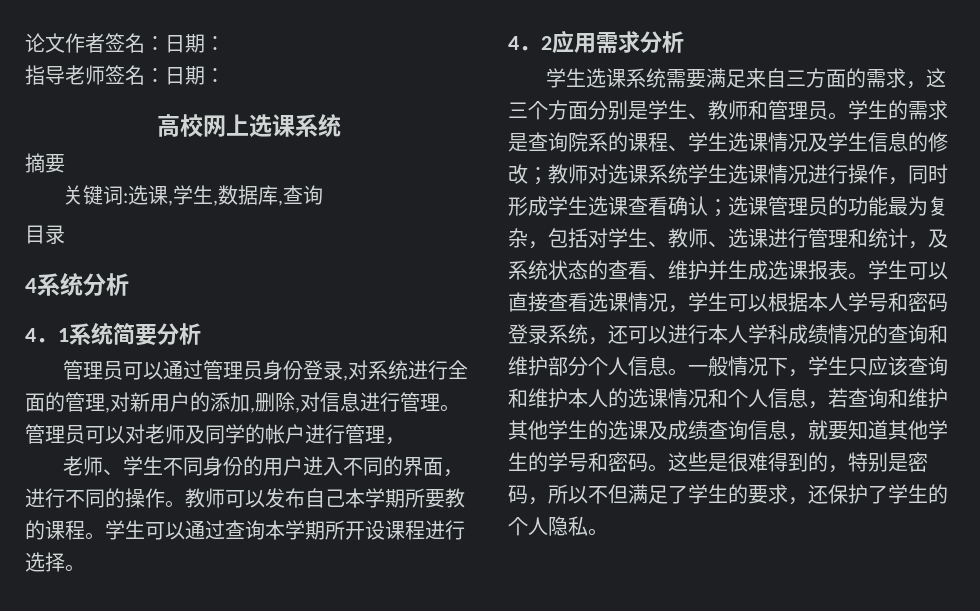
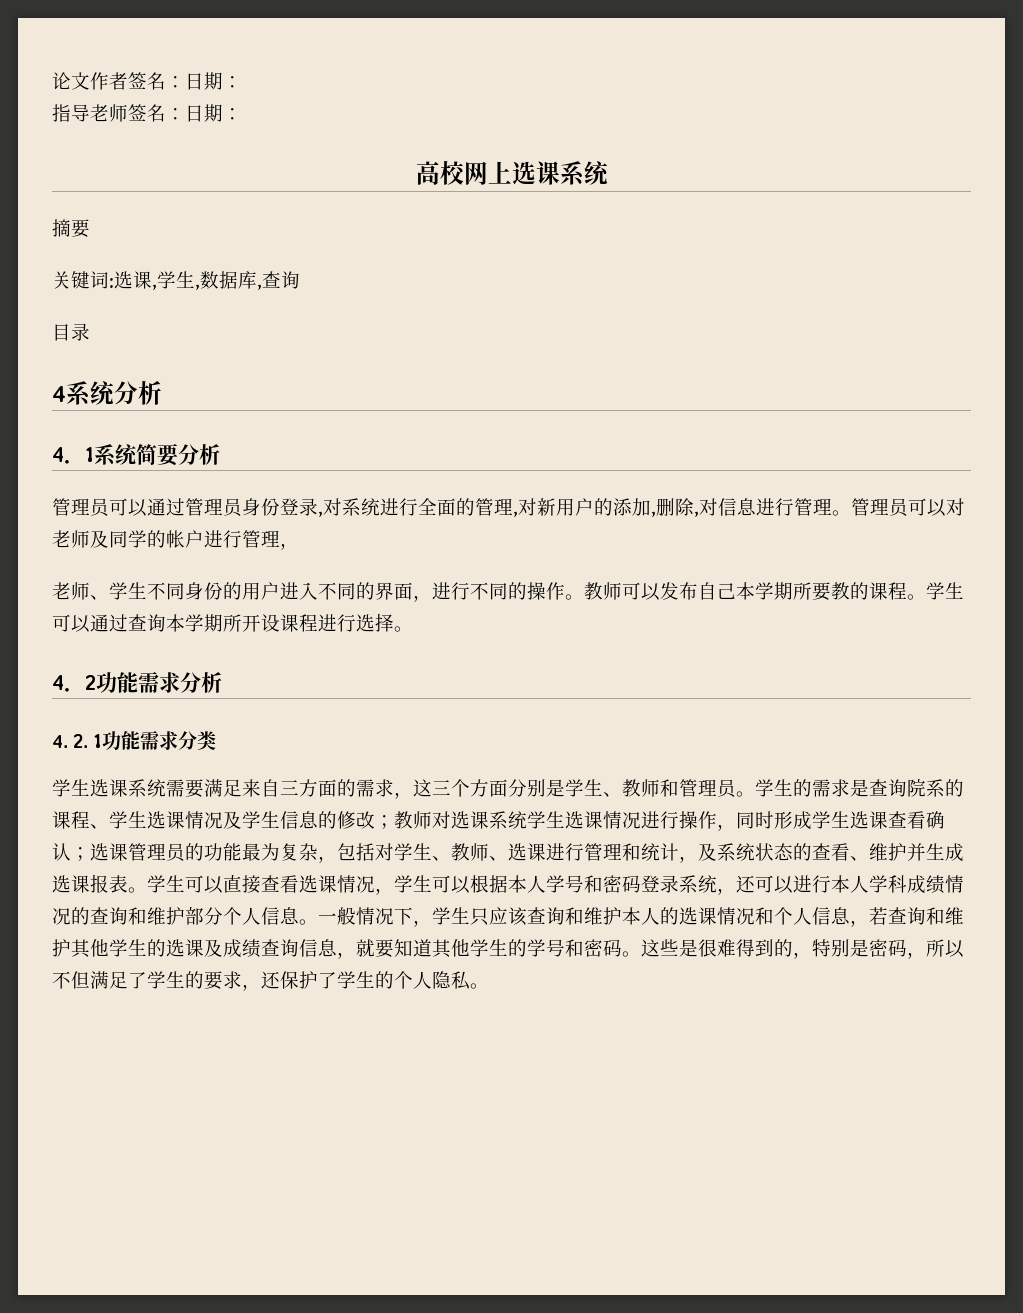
[552,30,596,54] 应用 -> [96,672,138,693] 功能
(684, 42) none -> [52,731,217,750] // 4. 2. 1功能需求分类

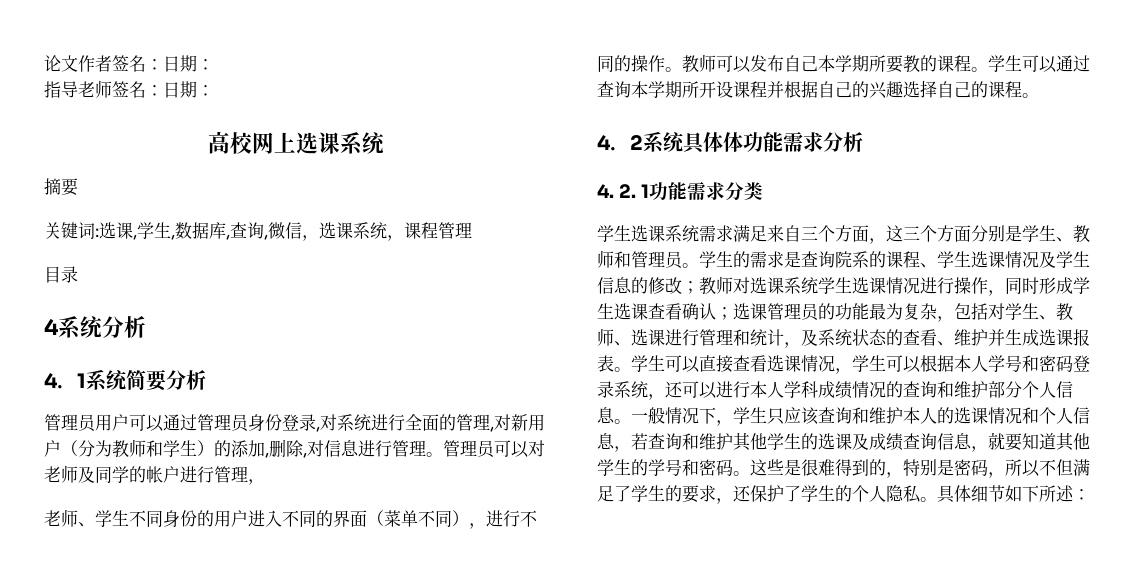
(300, 280) none -> [264,222,472,241] ,微信，选课系统，课程管理
(110, 507) none -> [95,414,129,431] 用户
(594, 507) none -> [61,439,214,458] （分为教师和学生）
(413, 591) none -> [367,510,469,527] （菜单不同）
[318,613,394,632] 进行选择 -> [767,80,1022,99] 并根据自己的兴趣选择自己的课程
(96, 682) none -> [643,131,743,154] 系统具体体
[185,779,204,798] 要 -> [716,225,733,242] 求
[299,779,394,797] 方面的需求 -> [818,225,869,242] 个方面
(489, 986) none -> [937,485,1090,503] 具体细节如下所述：

